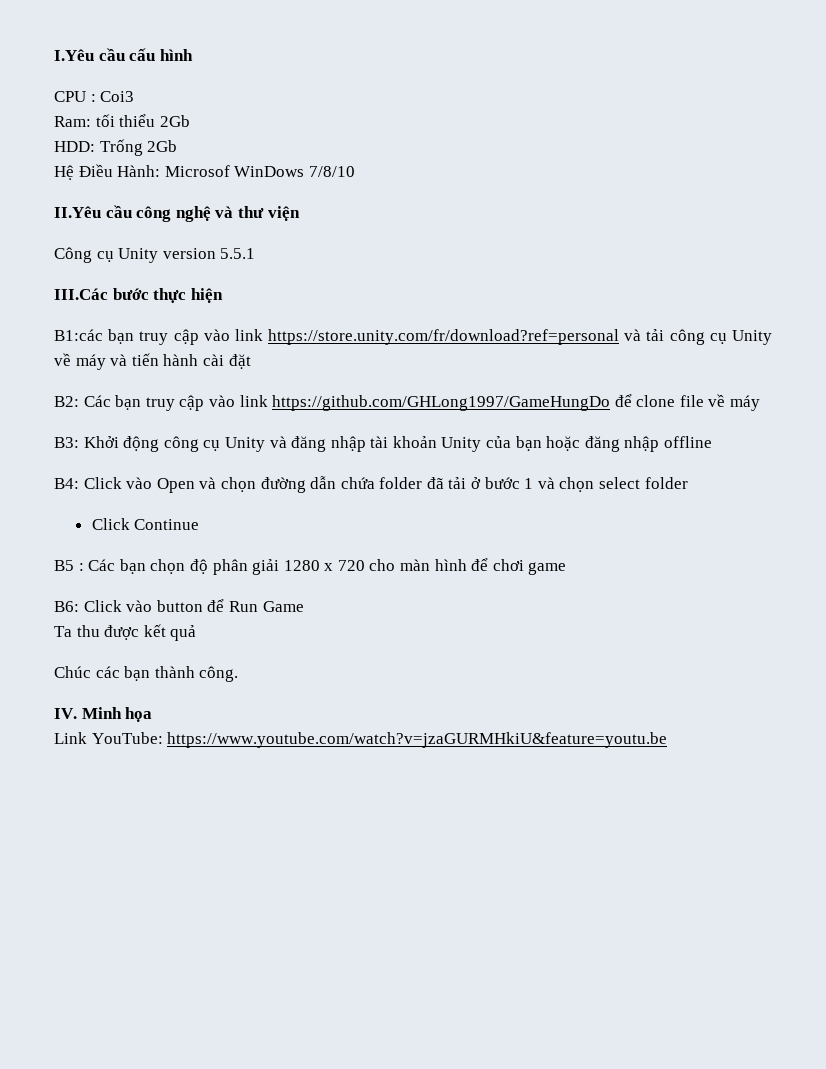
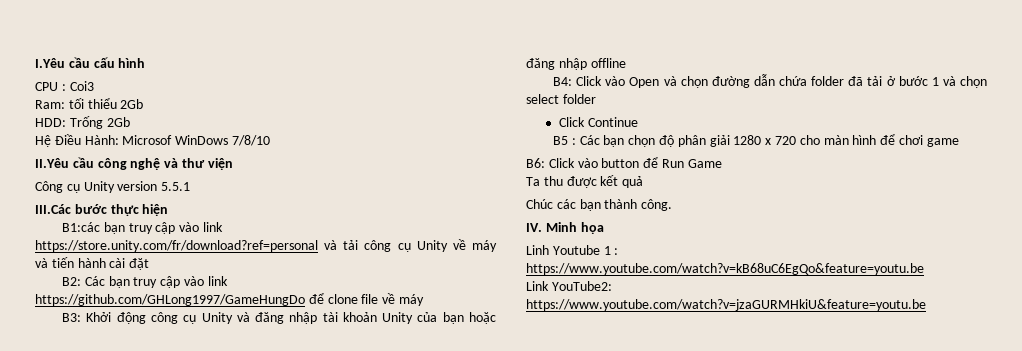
(153, 714) none -> [526,245,619,255] [526,263,924,275] // Linh Youtube 1 : https://www.youtube.com/watch?v=kB68uC6EgQo&feature=youtu.be
[91,732,163,744] YouTube: -> [551,281,612,291] YouTube2:

